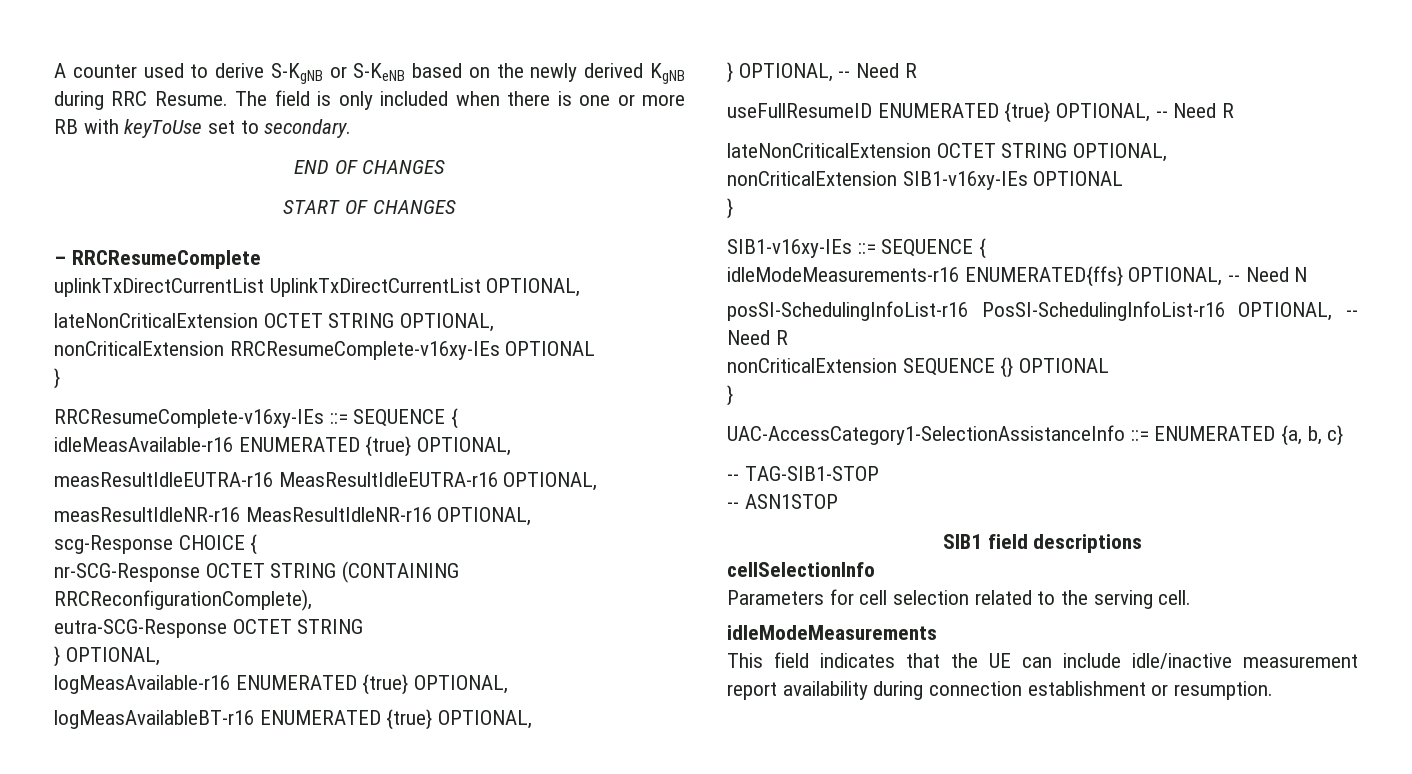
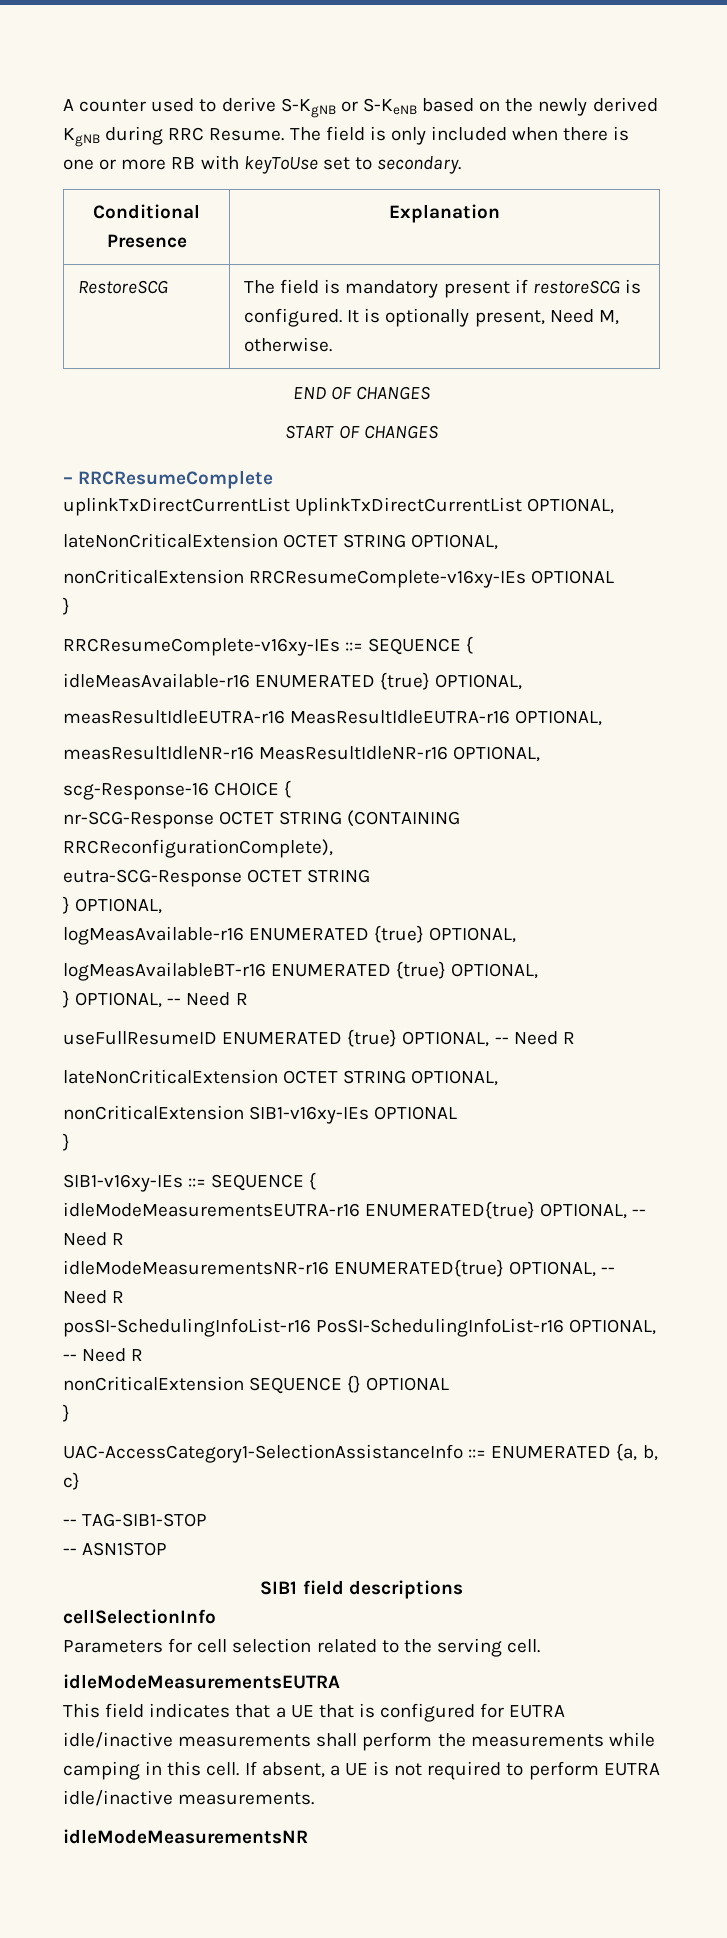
(352, 128) none -> [93,204,200,219] [106,234,187,248] [389,204,500,223] [77,280,168,294] [243,279,641,298] [243,308,619,327] [243,337,332,352] // Conditional Presence | Explanation // RestoreSCG | The field is mandatory present if restoreSCG is configured. It is optionally present, Need M, otherwise.
[54,535,173,554] scg-Response -> [63,782,209,800] scg-Response-16
[727,266,1308,287] idleModeMeasurements-r16 ENUMERATED{ffs} OPTIONAL, -- Need N -> [63,1201,647,1219] [63,1232,125,1246] [63,1259,616,1277] [63,1290,125,1304] idleModeMeasurementsEUTRA-r16 ENUMERATED{true} OPTIONAL, -- Need R // idleModeMeasurementsNR-r16 ENUMERATED{true} OPTIONAL, -- Need R
[727,625,937,640] idleModeMeasurements -> [63,1674,340,1689] idleModeMeasurementsEUTRA
[951,653,1358,669] [727,681,1274,700] the UE can include idle/inactive measurement report availability during connection establishment or resumption. -> [275,1703,566,1722] [63,1732,655,1751] [63,1761,660,1780] [63,1790,315,1806] [63,1829,308,1844] a UE that is configured for EUTRA idle/inactive measurements shall perform the measurements while camping in this cell. If absent, a UE is not required to perform EUTRA idle/inactive measurements. // idleModeMeasurementsNR

